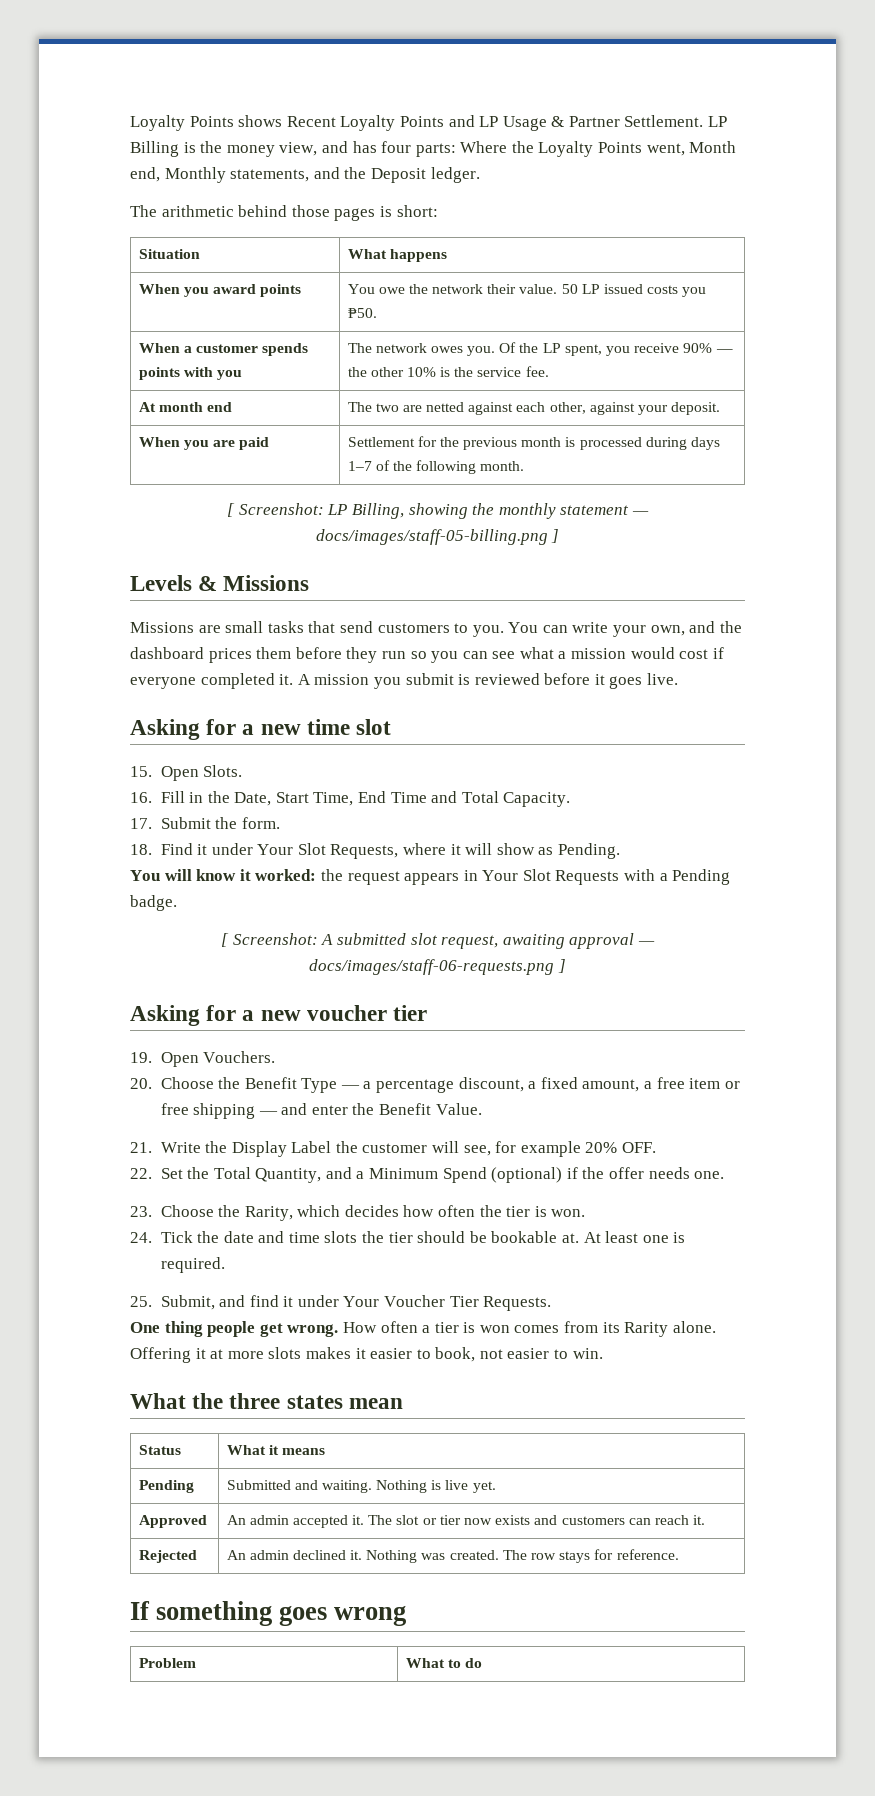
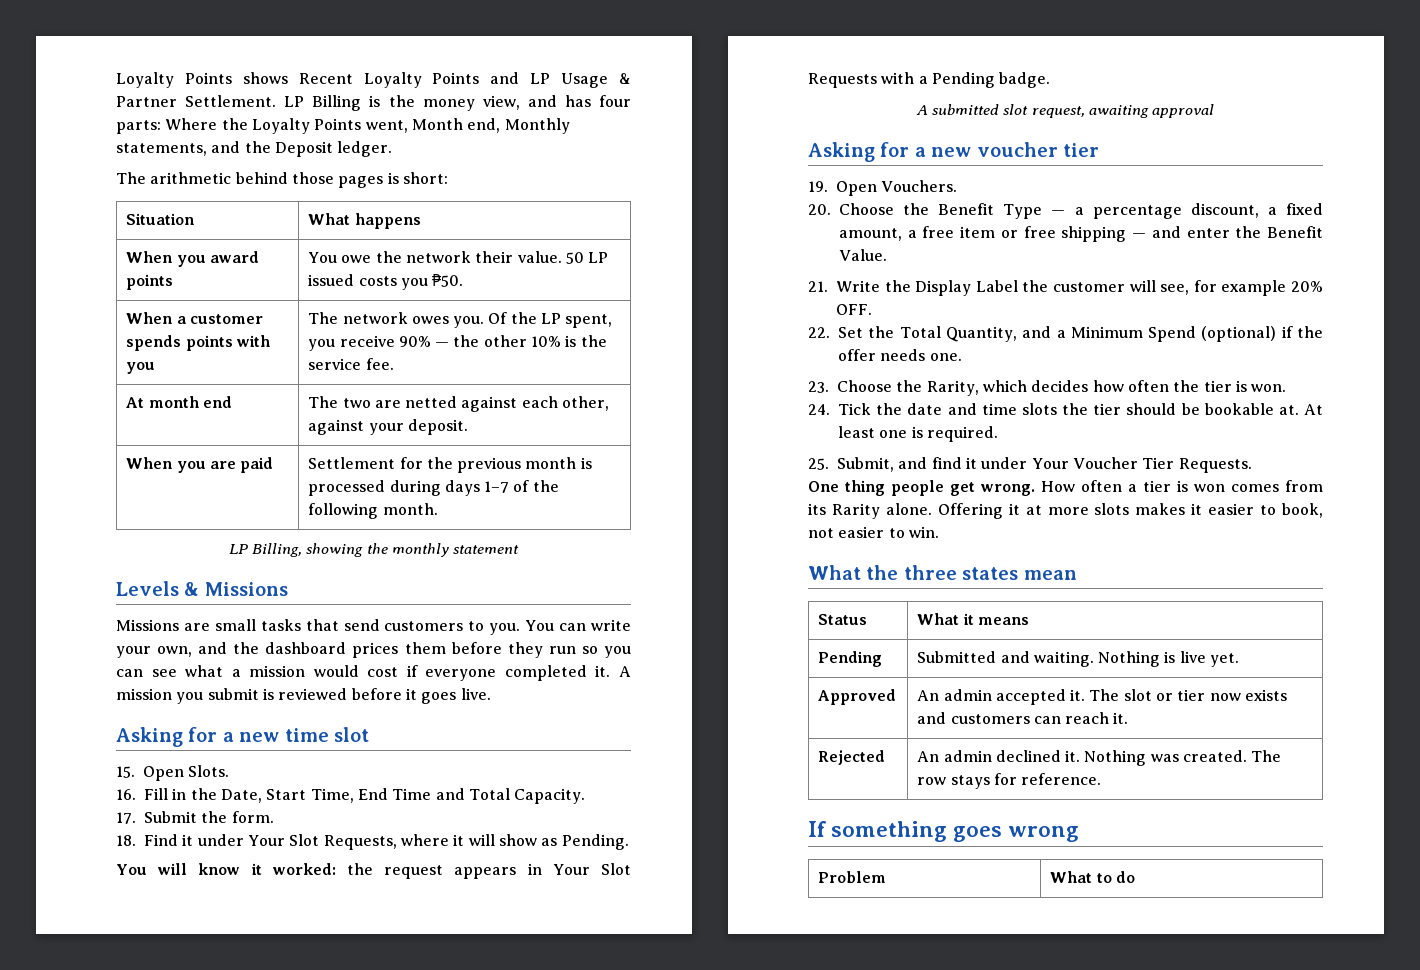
[227,503,324,517] [ Screenshot: -> (438, 509) none
[631,511,649,515] [315,529,560,545] — docs/images/staff-05-billing.png ] -> (520, 549) none
[221,933,318,947] [ Screenshot: -> (1051, 80) none
[637,941,655,945] [309,959,566,975] — docs/images/staff-06-requests.png ] -> (1215, 111) none

